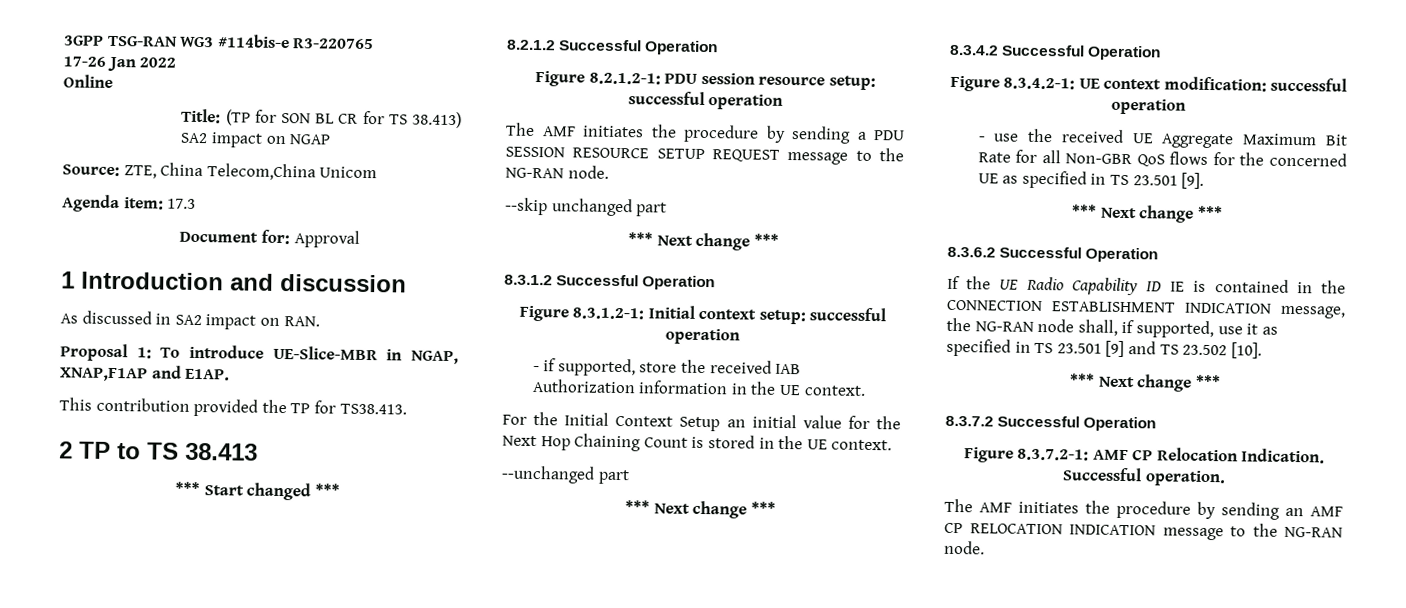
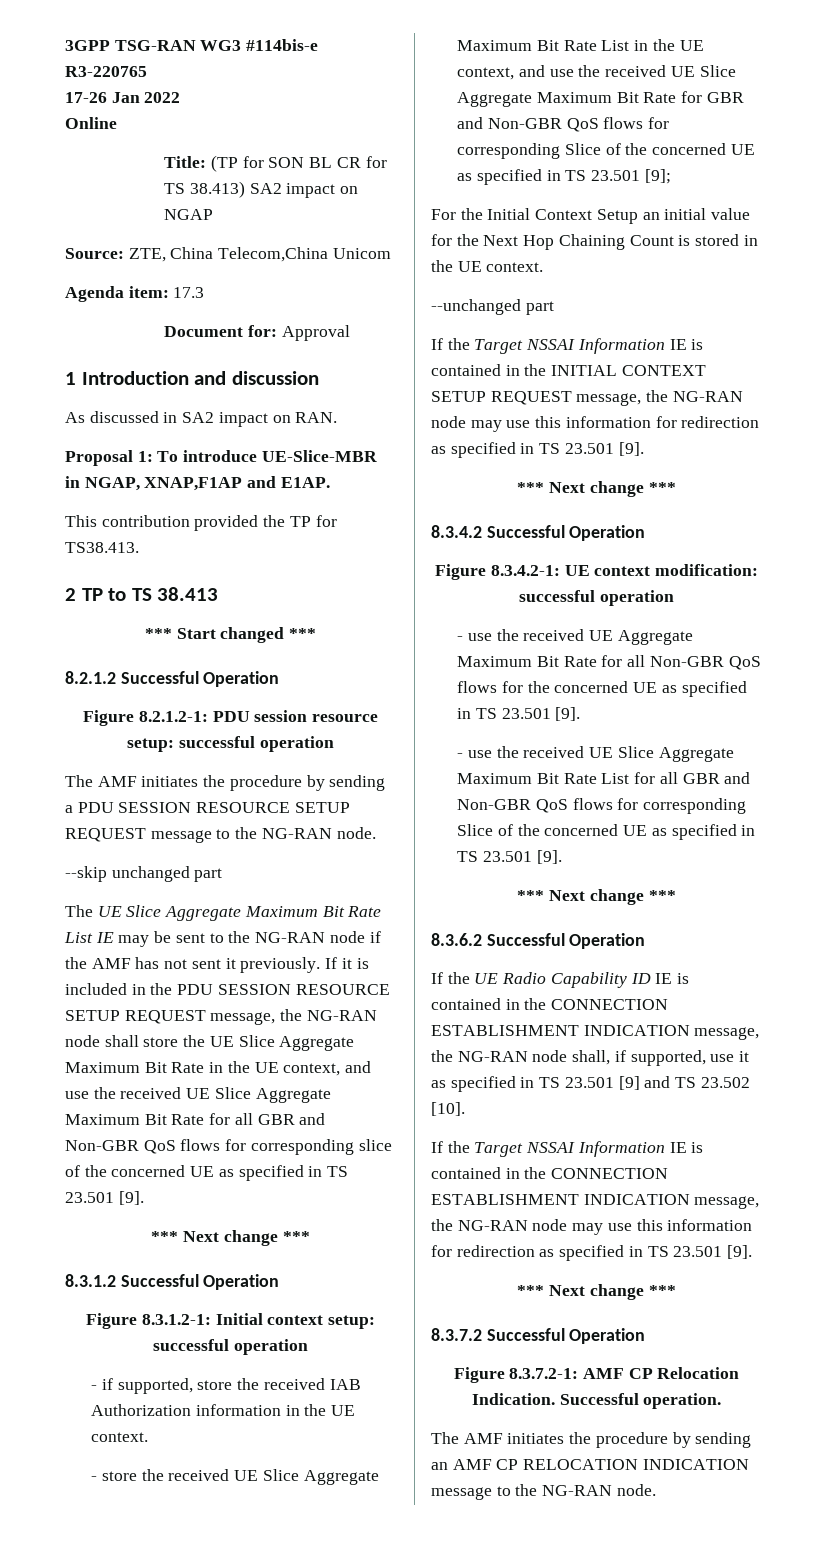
(668, 209) none -> [65,905,382,921] [64,931,381,947] [65,957,369,973] [65,983,390,995] [65,1009,377,1025] [65,1035,355,1051] [65,1061,372,1076] [65,1087,331,1103] [65,1113,326,1125] [65,1139,392,1155] [65,1165,349,1181] [65,1191,144,1205] // The UE Slice Aggregate Maximum Bit Rate List IE may be sent to the NG-RAN node if the AMF has not sent it previously. If it is included in the PDU SESSION RESOURCE SETUP REQUEST message, the NG-RAN node shall store the UE Slice Aggregate Maximum Bit Rate in the UE context, and use the received UE Slice Aggregate Maximum Bit Rate for all GBR and Non-GBR QoS flows for corresponding slice of the concerned UE as specified in TS 23.501 [9].
(866, 390) none -> [91,1469,379,1485] [457,39,704,51] [457,65,736,80] [457,91,744,107] [457,117,670,132] [457,143,755,159] [457,169,671,185] // - store the received UE Slice Aggregate Maximum Bit Rate List in the UE context, and use the received UE Slice Aggregate Maximum Bit Rate for GBR and Non-GBR QoS flows for corresponding Slice of the concerned UE as specified in TS 23.501 [9];
(630, 477) none -> [431,338,704,354] [431,364,706,376] [431,390,743,406] [431,416,760,432] [431,442,644,458] // If the Target NSSAI Information IE is contained in the INITIAL CONTEXT SETUP REQUEST message, the NG-RAN node may use this information for redirection as specified in TS 23.501 [9].
(1205, 180) none -> [457,746,734,762] [457,772,751,784] [457,798,747,814] [457,824,756,840] [457,850,562,864] // - use the received UE Slice Aggregate Maximum Bit Rate List for all GBR and Non-GBR QoS flows for corresponding Slice of the concerned UE as specified in TS 23.501 [9].
(1262, 350) none -> [431,1141,704,1157] [431,1167,669,1179] [431,1194,760,1209] [431,1219,753,1235] [431,1245,753,1261] // If the Target NSSAI Information IE is contained in the CONNECTION ESTABLISHMENT INDICATION message, the NG-RAN node may use this information for redirection as specified in TS 23.501 [9].

